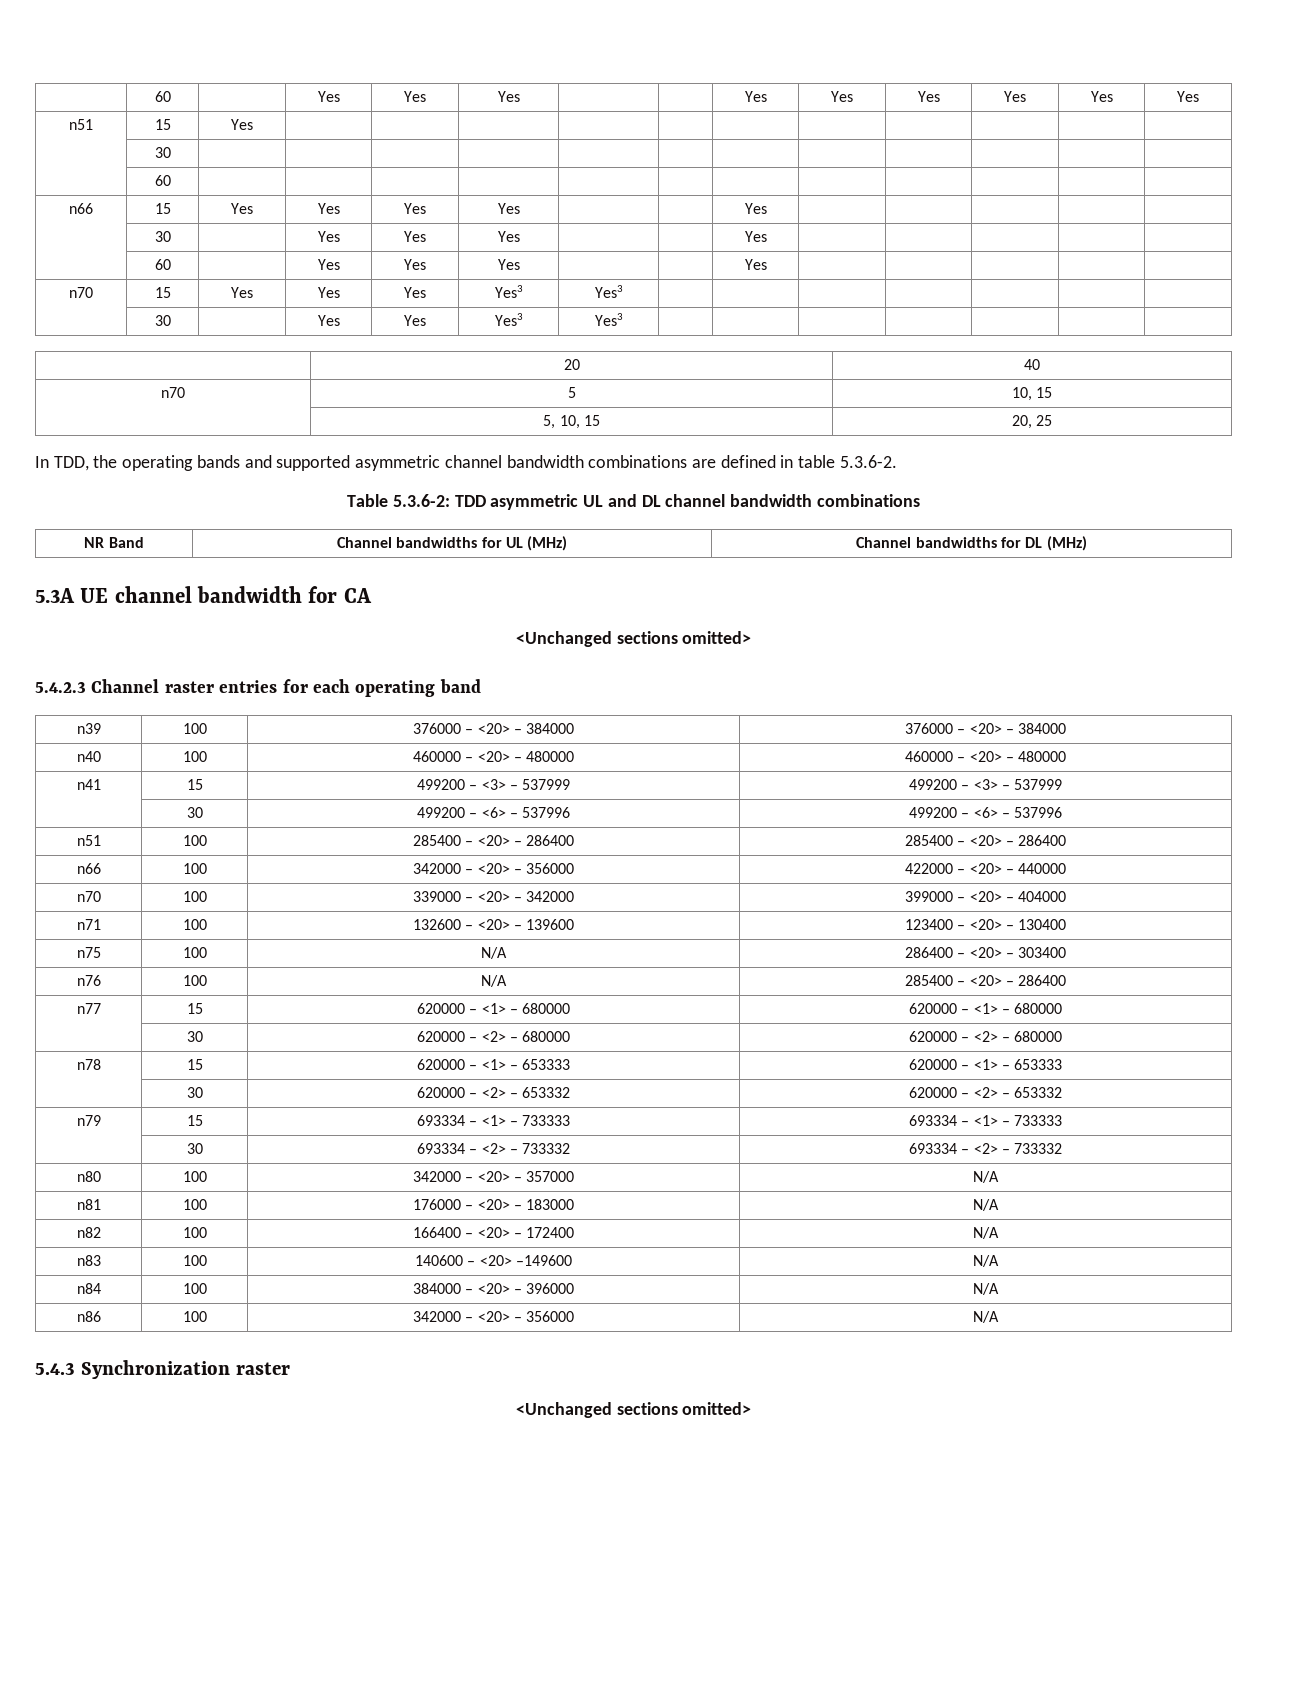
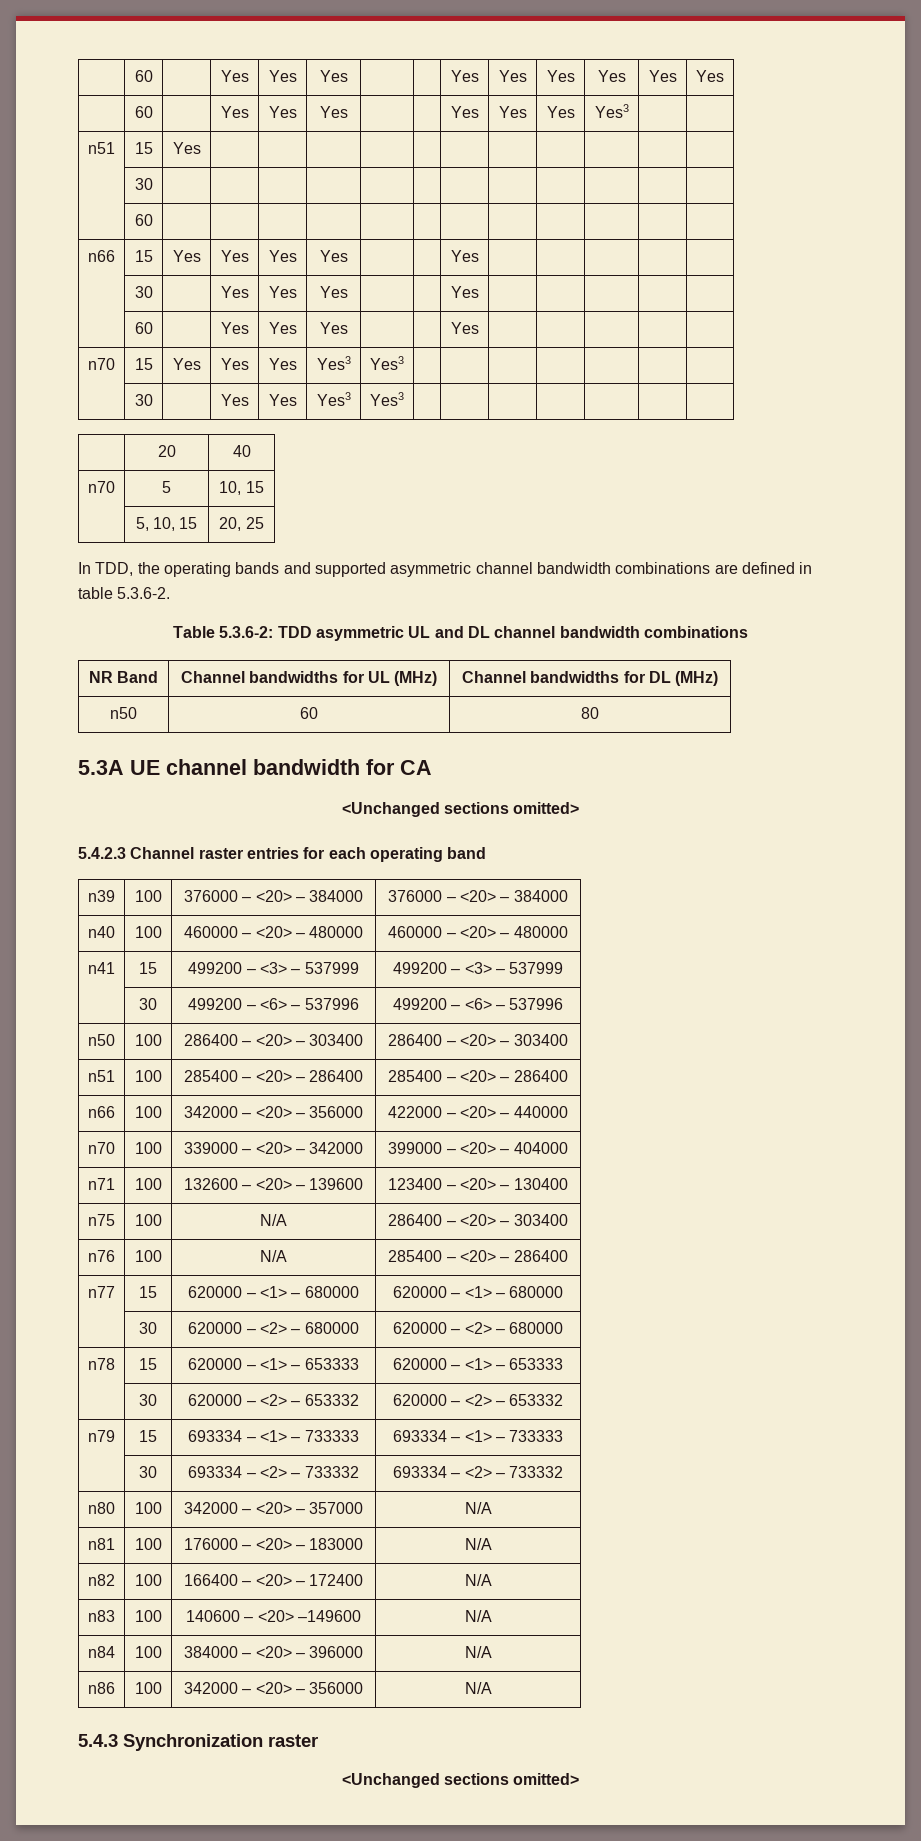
(1199, 96) none -> [134,106,153,118] [220,106,249,118] [268,106,297,118] [319,106,348,118] [450,106,479,118] [498,106,527,118] [546,106,575,118] [594,104,629,118] // | 60 | | Yes | Yes | Yes | | | Yes | Yes | Yes | Yes3 | |
(1087, 543) none -> [110,707,137,719] [300,707,318,719] [581,707,599,719] // n50 | 60 | 80
(1063, 812) none -> [88,1034,115,1046] [134,1034,162,1046] [183,1034,364,1046] [388,1034,568,1046] // n50 | 100 | 286400 – <20> – 303400 | 286400 – <20> – 303400

